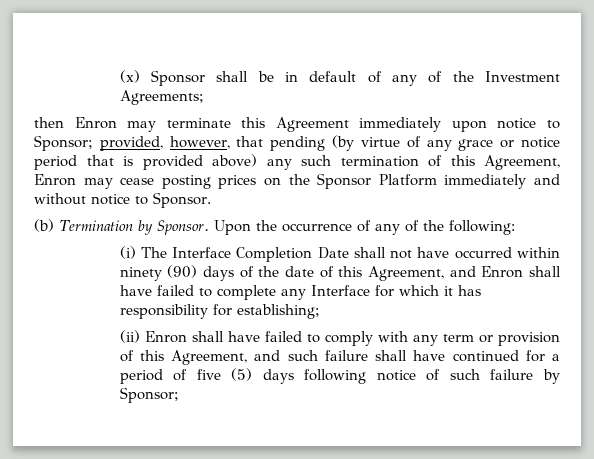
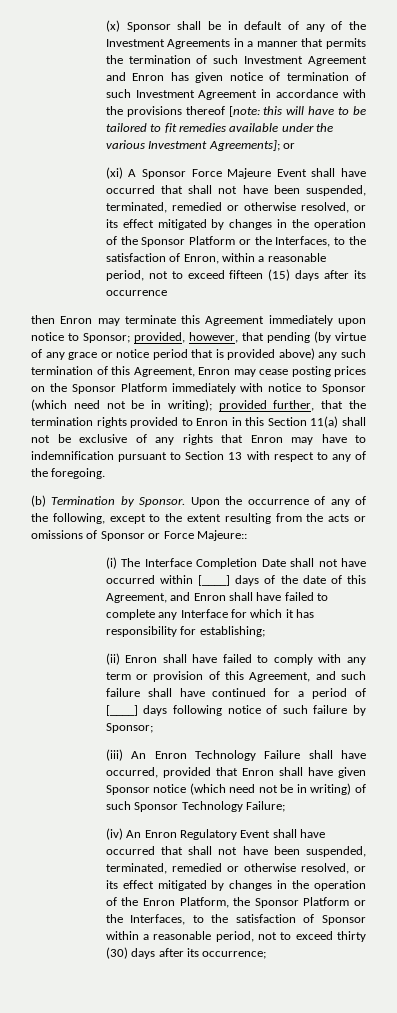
[119,90,204,105] Agreements; -> [167,38,366,49] [105,55,367,66] [105,72,366,83] [105,89,366,100] [105,106,366,117] [105,123,334,133] [105,140,295,151] [105,167,366,179] [105,185,367,196] [105,202,366,213] [105,219,367,230] [105,236,366,247] [105,253,326,264] [105,269,366,281] [105,290,167,296] Agreements in a manner that permits the termination of such Investment Agreement and Enron has given notice of termination of such Investment Agreement in accordance with the provisions thereof [note: this will have to be tailored to fit remedies available under the various Investment Agreements]; or // (xi) A Sponsor Force Majeure Event shall have occurred that shall not have been suspended, terminated, remedied or otherwise resolved, or its effect mitigated by changes in the operation of the Sponsor Platform or the Interfaces, to the satisfaction of Enron, within a reasonable period, not to exceed fifteen (15) days after its occurrence
[534,174,560,185] [34,192,211,208] and without notice to Sponsor. -> [240,383,366,394] [31,399,366,411] [31,416,366,428] [31,434,366,445] [31,451,366,462] [31,468,106,479] with notice to Sponsor (which need not be in writing); provided further, that the termination rights provided to Enron in this Section 11(a) shall not be exclusive of any rights that Enron may have to indemnification pursuant to Section 13 with respect to any of the foregoing.
[448,220,515,235] following: -> [52,513,367,524] [31,530,247,541] following, except to the extent resulting from the acts or omissions of Sponsor or Force Majeure::
[119,265,198,281] ninety (90) -> [198,575,231,586] [____]
[196,368,253,381] five (5) -> [105,705,138,716] [____]
(179, 395) none -> [105,749,366,761] [105,767,366,778] [105,783,366,795] [105,801,285,812] [105,828,326,840] [105,846,367,857] [105,863,366,874] [105,880,367,891] [105,897,366,908] [105,914,366,925] [105,931,367,942] [105,947,267,959] // (iii) An Enron Technology Failure shall have occurred, provided that Enron shall have given Sponsor notice (which need not be in writing) of such Sponsor Technology Failure; // (iv) An Enron Regulatory Event shall have occurred that shall not have been suspended, terminated, remedied or otherwise resolved, or its effect mitigated by changes in the operation of the Enron Platform, the Sponsor Platform or the Interfaces, to the satisfaction of Sponsor within a reasonable period, not to exceed thirty (30) days after its occurrence;

